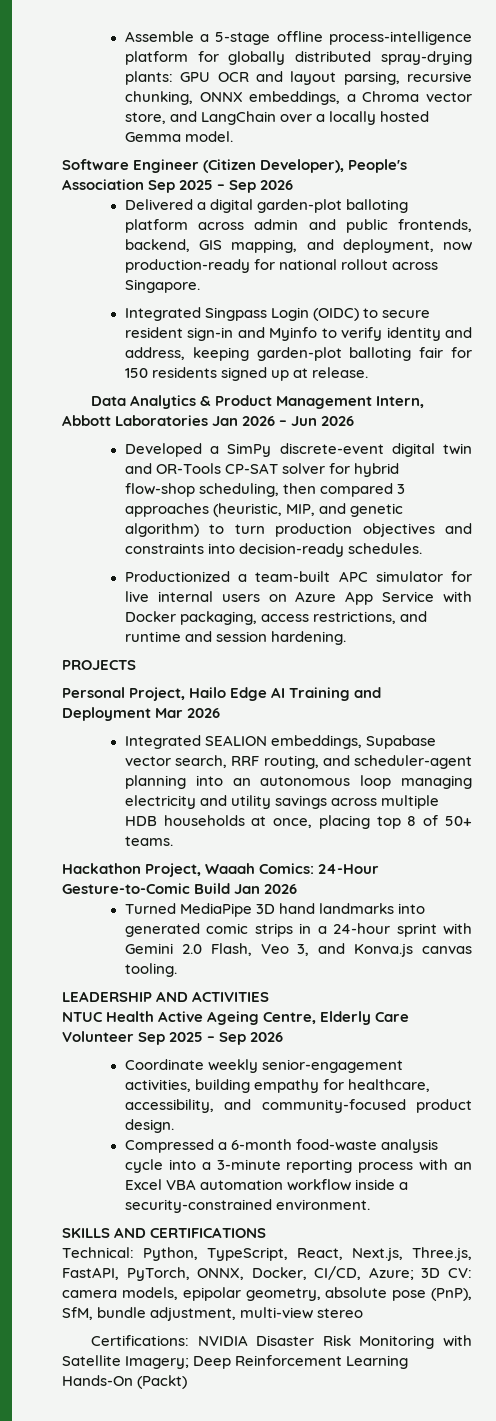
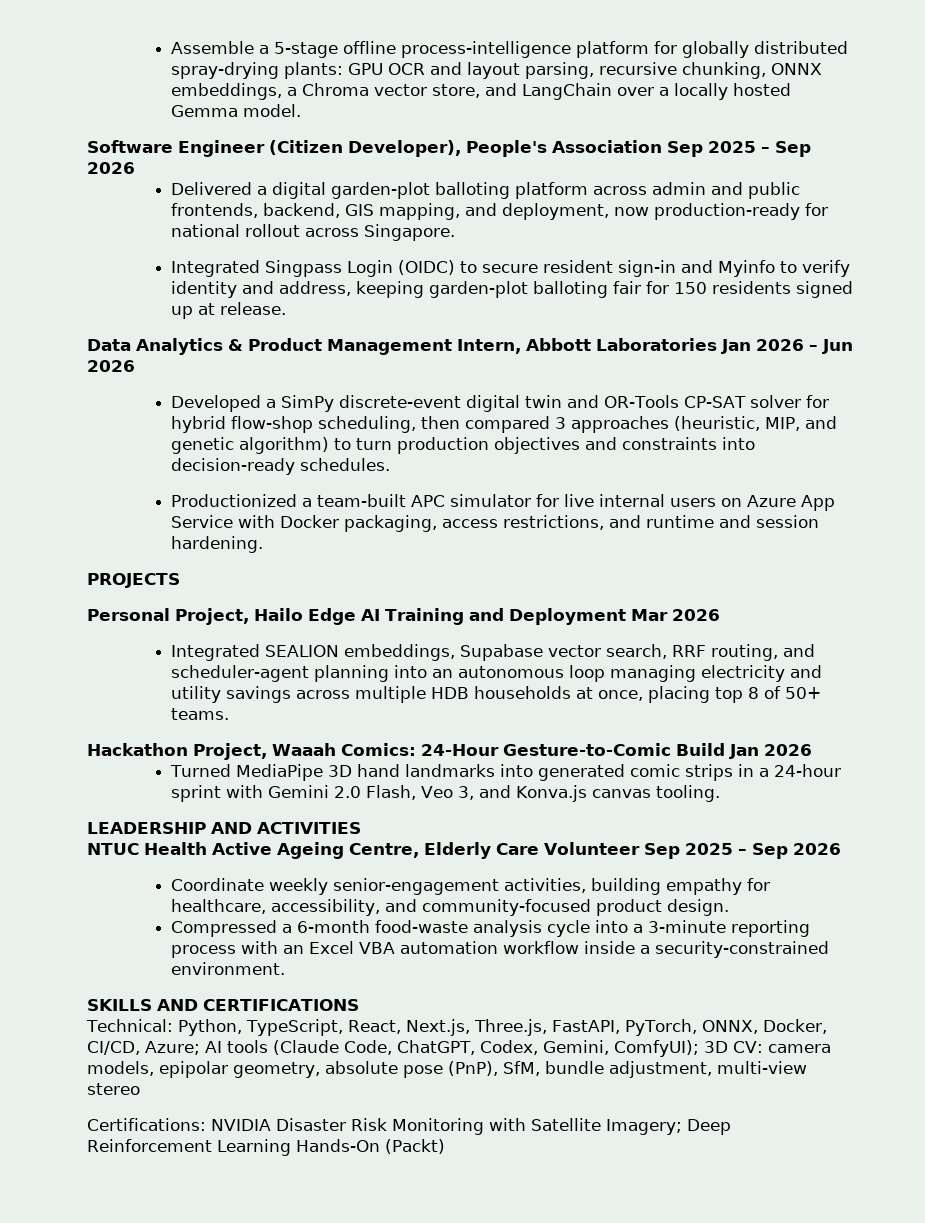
(414, 1273) none -> [205,1040,699,1057] AI tools (Claude Code, ChatGPT, Codex, Gemini, ComfyUI);

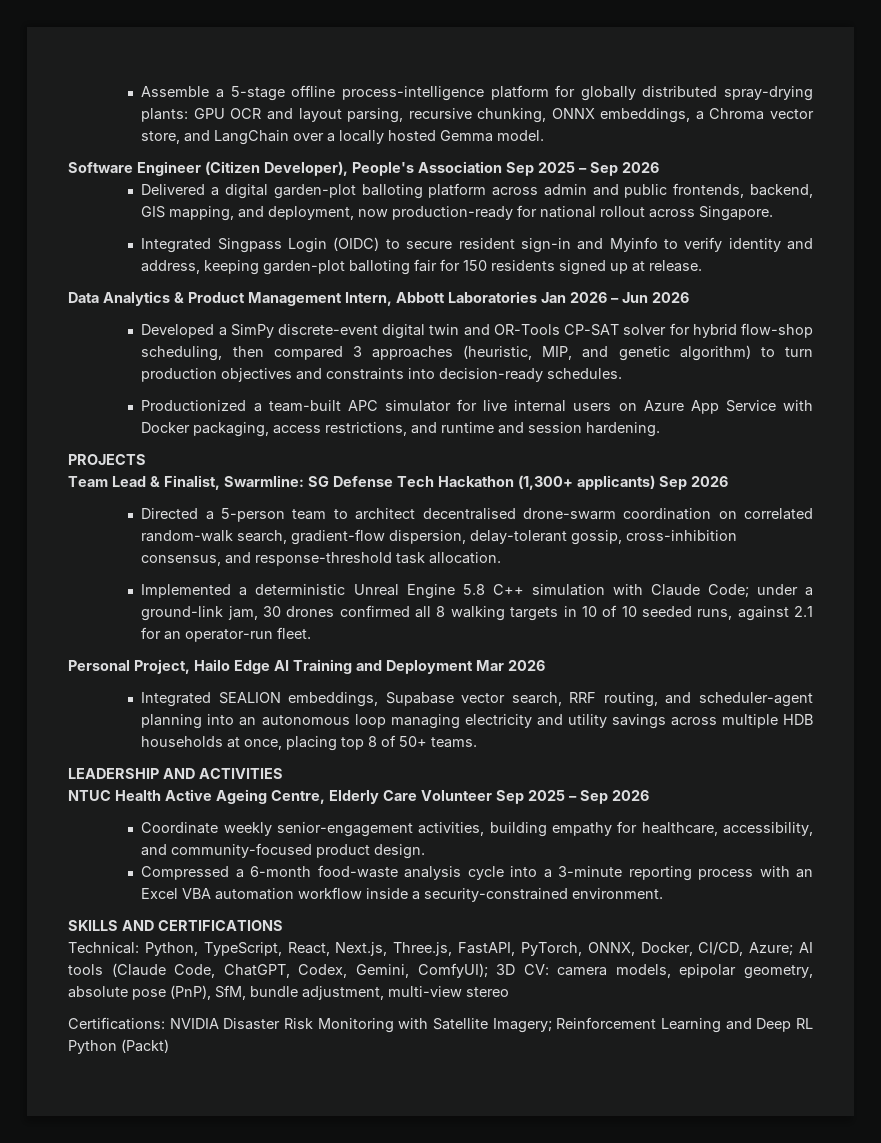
(180, 580) none -> [68,475,728,490] [141,508,813,522] [141,529,738,545] [141,552,502,566] [141,584,814,599] [141,605,813,621] [141,627,312,642] // Team Lead & Finalist, Swarmline: SG Defense Tech Hackathon (1,300+ applicants) Sep 2026 // Directed a 5-person team to architect decentralised drone-swarm coordination on correlated random-walk search, gradient-flow dispersion, delay-tolerant gossip, cross-inhibition consensus, and response-threshold task allocation. // Implemented a deterministic Unreal Engine 5.8 C++ simulation with Claude Code; under a ground-link jam, 30 drones confirmed all 8 walking targets in 10 of 10 seeded runs, against 2.1 for an operator-run fleet.
[87,743,812,760] [170,764,842,781] [171,785,721,802] // Hackathon Project, Waaah Comics: 24-Hour Gesture-to-Comic Build Jan 2026 // Turned MediaPipe 3D hand landmarks into generated comic strips in a 24-hour sprint with Gemini 2.0 Flash, Veo 3, and Konva.js canvas tooling. -> (478, 742) none
[687,1119,731,1135] Deep -> (552, 1025) none
[296,1139,380,1152] Hands-On -> [725,1018,813,1032] [68,1040,117,1054] and Deep RL Python

